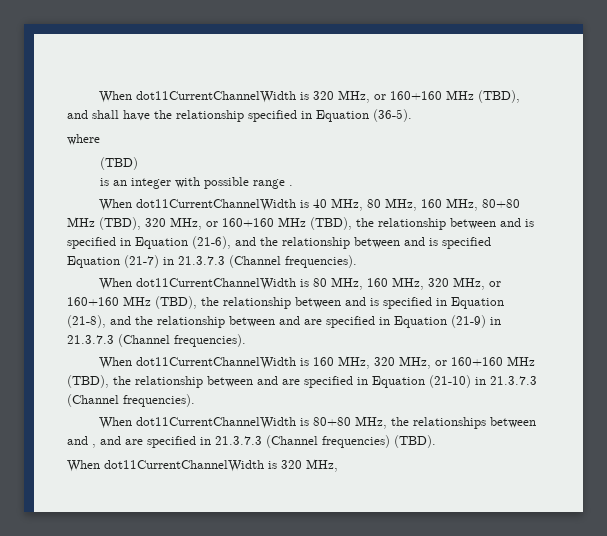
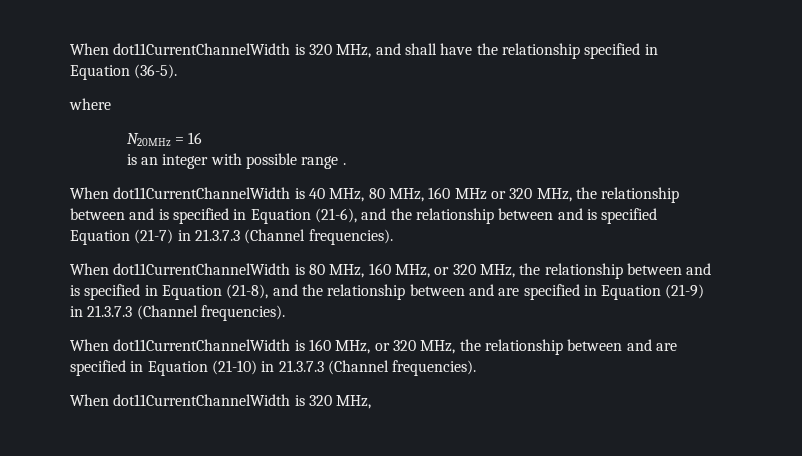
[98,90,520,103] When dot11CurrentChannelWidth is 320 MHz, or 160+160 MHz (TBD), -> [70,43,372,58] When dot11CurrentChannelWidth is 320 MHz,
[100,157,139,170] (TBD) -> [126,132,203,147] N20MHz = 16
[445,198,520,211] [67,217,352,230] MHz, 80+80 MHz (TBD), 320 MHz, or 160+160 MHz (TBD), -> [454,188,572,202] MHz or 320 MHz,
[427,277,501,290] [67,296,197,309] 320 MHz, or 160+160 MHz (TBD), -> [434,264,515,278] or 320 MHz,
[373,356,535,369] [67,375,109,388] 320 MHz, or 160+160 MHz (TBD), -> [374,340,456,354] or 320 MHz,
[98,416,536,429] [67,435,436,448] // When dot11CurrentChannelWidth is 80+80 MHz, the relationships between and , and are specified in 21.3.7.3 (Channel frequencies) (TBD). -> (477, 368) none

